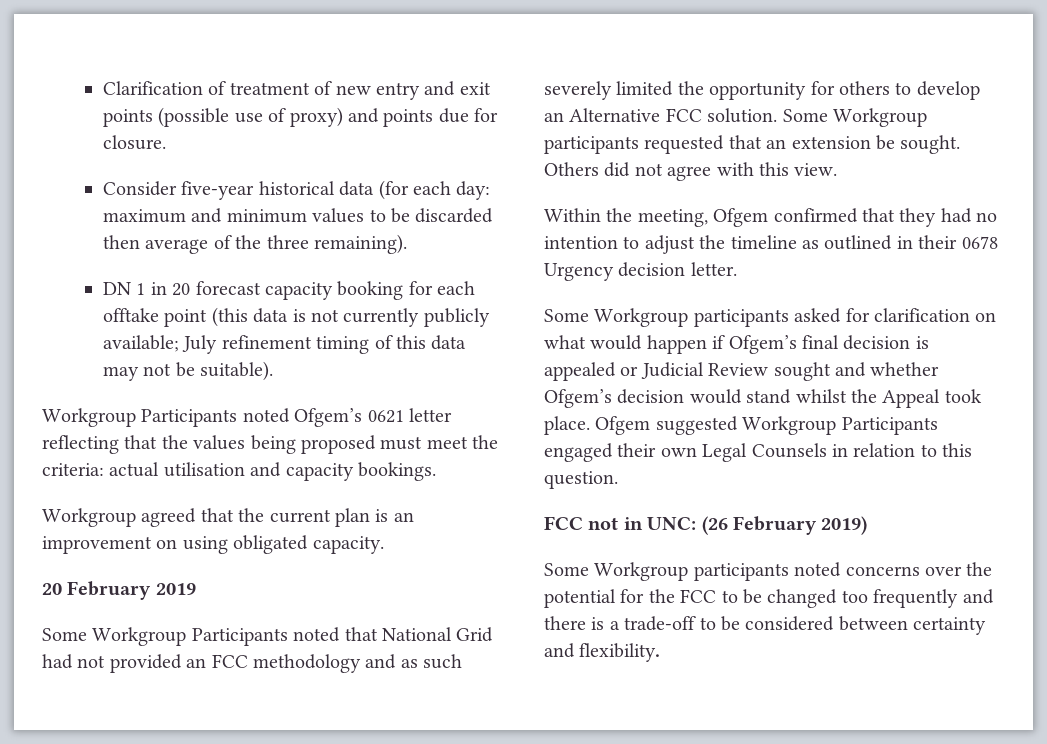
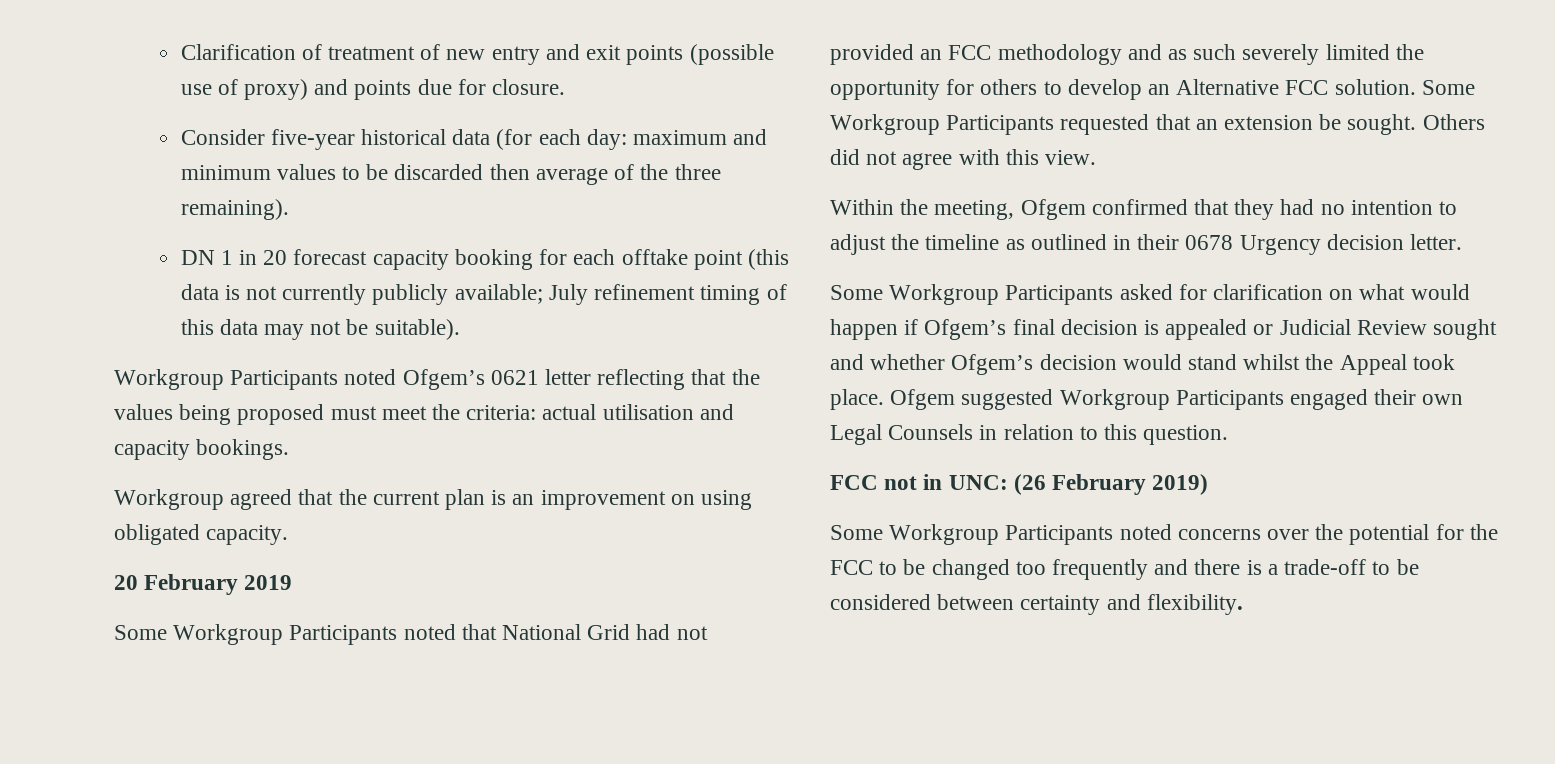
[544,136,639,154] participants -> [946,115,1055,135] Participants
[693,309,789,327] participants -> [1005,285,1114,305] Participants
[693,563,789,581] participants -> [1005,525,1114,545] Participants

